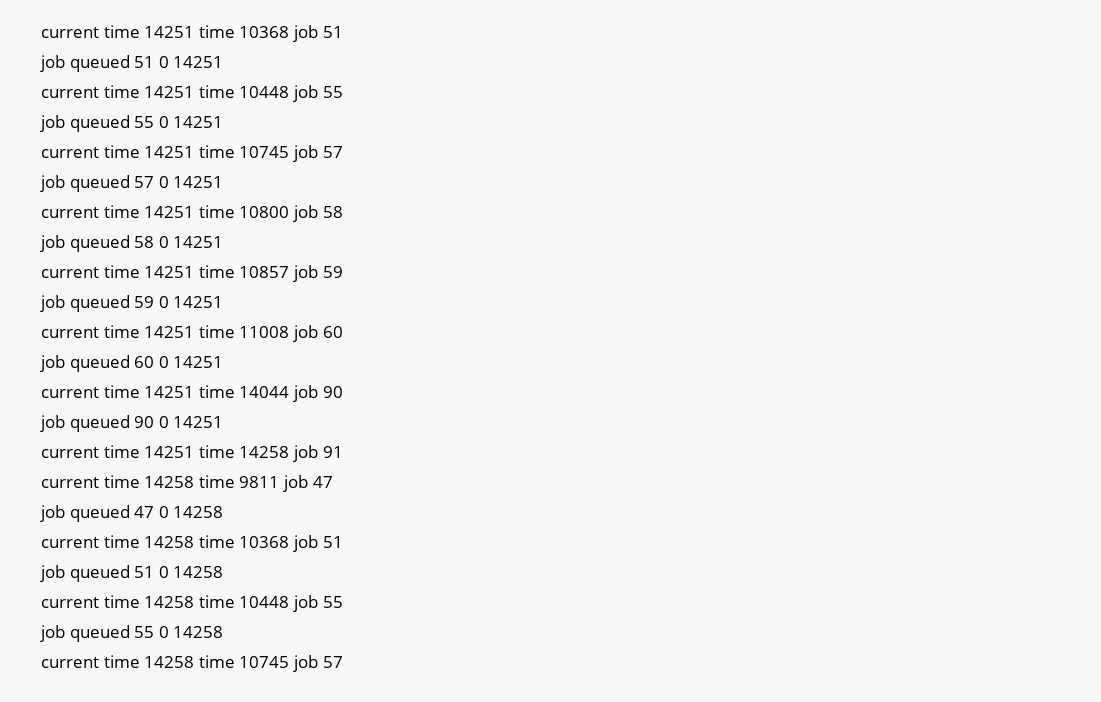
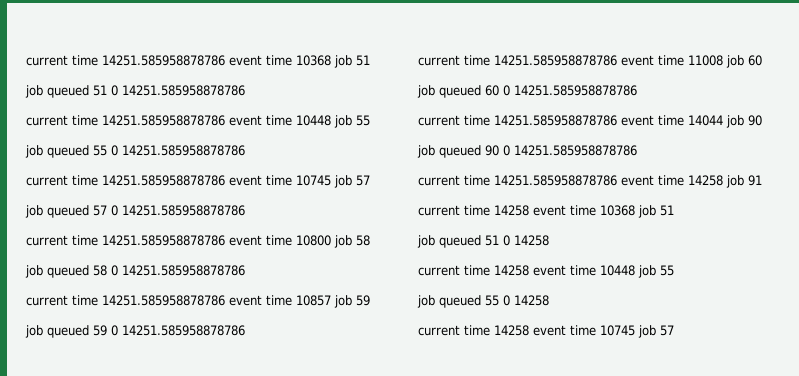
[41,25,343,42] [40,55,224,72] [41,85,343,102] [40,115,224,132] [41,145,195,158] current time 14251 time 10368 job 51 // job queued 51 0 14251 // current time 14251 time 10448 job 55 // job queued 55 0 14251 // current time 14251 -> [26,55,370,68] [25,85,245,98] [26,115,370,128] [25,145,245,158] [26,175,262,186] current time 14251.585958878786 event time 10368 job 51 // job queued 51 0 14251.585958878786 // current time 14251.585958878786 event time 10448 job 55 // job queued 55 0 14251.585958878786 // current time 14251.585958878786 event
[173,176,224,188] [41,205,195,218] 14251 // current time 14251 -> [122,205,245,216] [26,235,262,246] 14251.585958878786 // current time 14251.585958878786 event
[173,236,224,248] [41,265,195,278] 14251 // current time 14251 -> [122,265,245,276] [26,295,262,306] 14251.585958878786 // current time 14251.585958878786 event
[173,296,224,308] [41,325,195,338] 14251 // current time 14251 -> [122,325,245,336] [418,55,654,66] 14251.585958878786 // current time 14251.585958878786 event
[173,356,224,368] [41,385,195,398] 14251 // current time 14251 -> [514,85,637,96] [418,115,654,126] 14251.585958878786 // current time 14251.585958878786 event
[173,416,224,428] [41,445,195,458] 14251 // current time 14251 -> [514,145,637,156] [418,175,654,186] 14251.585958878786 // current time 14251.585958878786 event
[198,475,333,492] [40,505,224,522] [41,535,195,548] time 9811 job 47 // job queued 47 0 14258 // current time 14258 -> [533,205,566,216] event
(195, 602) none -> [533,265,566,276] event
(195, 662) none -> [533,325,566,336] event

